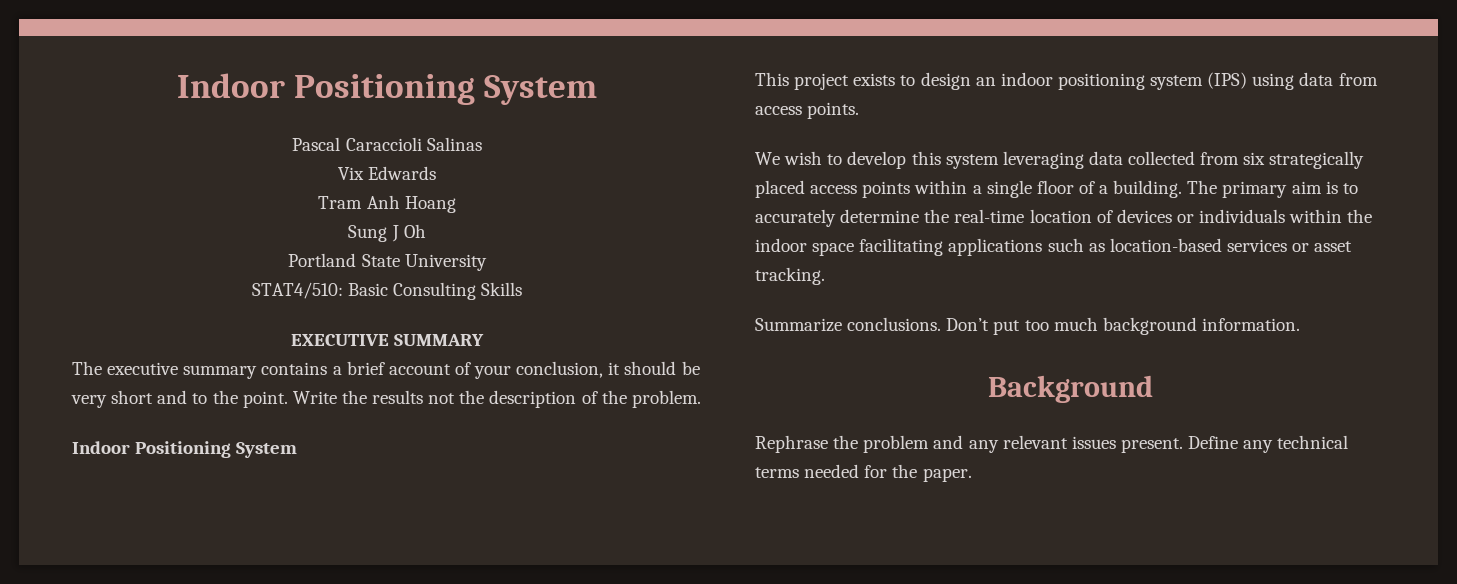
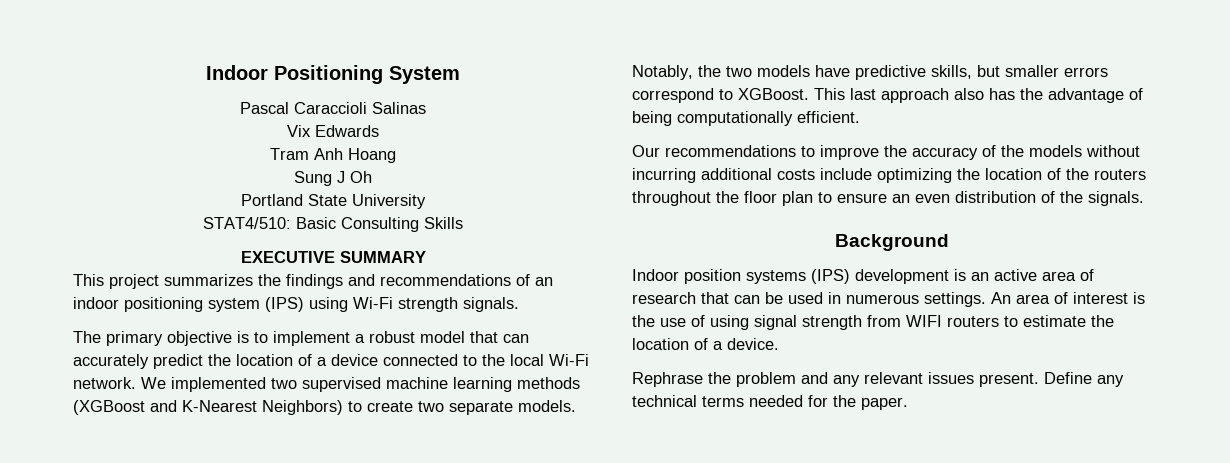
[72,361,700,379] [71,390,701,408] [72,441,298,458] [755,72,971,90] The executive summary contains a brief account of your conclusion, it should be very short and to the point. Write the results not the description of the problem. // Indoor Positioning System // This project exists to design -> [73,274,530,289] This project summarizes the findings and recommendations of
[1299,72,1378,86] [755,102,860,119] [755,151,1365,169] [755,180,1358,198] [755,209,1373,227] [755,238,1353,256] [755,267,825,285] [755,317,1300,335] [987,375,1153,403] data from access points. // We wish to develop this system leveraging data collected from six strategically placed access points within a single floor of a building. The primary aim is to accurately determine the real-time location of devices or individuals within the indoor space facilitating applications such as location-based services or asset tracking. // Summarize conclusions. Don’t put too much background information. // Background -> [353,297,519,312] [73,331,529,346] [73,354,589,369] [73,377,580,392] [73,400,576,415] [632,65,1108,80] [632,88,1143,103] [632,111,860,126] [632,145,1140,160] [632,168,1146,183] [632,191,1144,206] [835,234,949,251] [632,269,1094,284] [632,292,1145,307] [632,315,1114,330] [632,338,779,350] Wi-Fi strength signals. // The primary objective is to implement a robust model that can accurately predict the location of a device connected to the local Wi-Fi network. We implemented two supervised machine learning methods (XGBoost and K-Nearest Neighbors) to create two separate models. Notably, the two models have predictive skills, but smaller errors correspond to XGBoost. This last approach also has the advantage of being computationally efficient. // Our recommendations to improve the accuracy of the models without incurring additional costs include optimizing the location of the routers throughout the floor plan to ensure an even distribution of the signals. // Background // Indoor position systems (IPS) development is an active area of research that can be used in numerous settings. An area of interest is the use of using signal strength from WIFI routers to estimate the location of a device.

